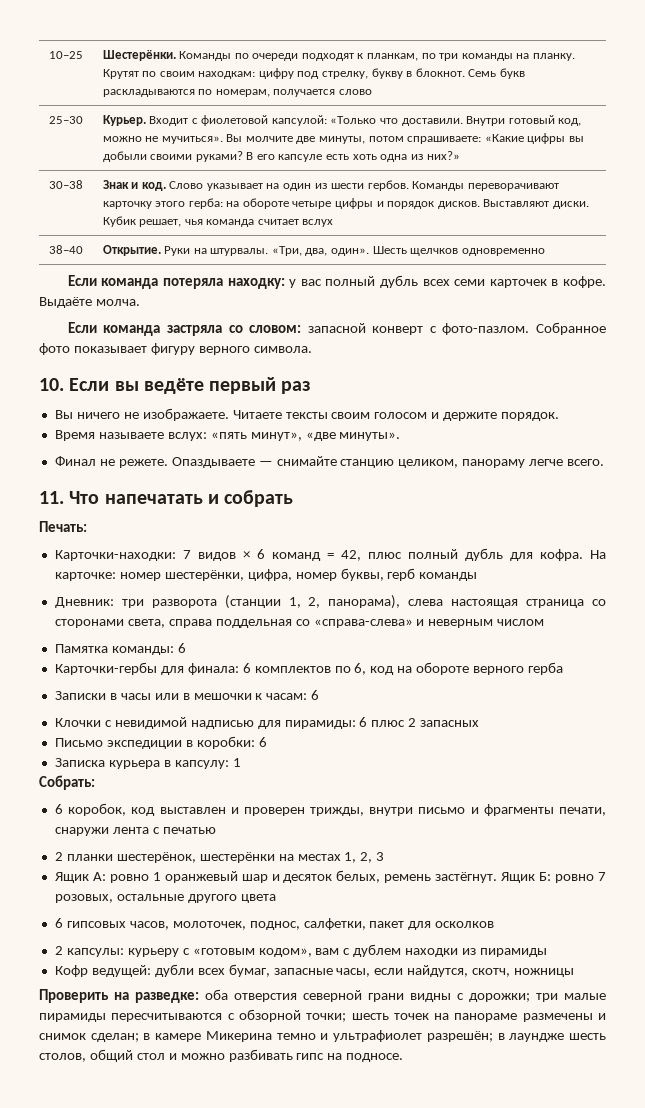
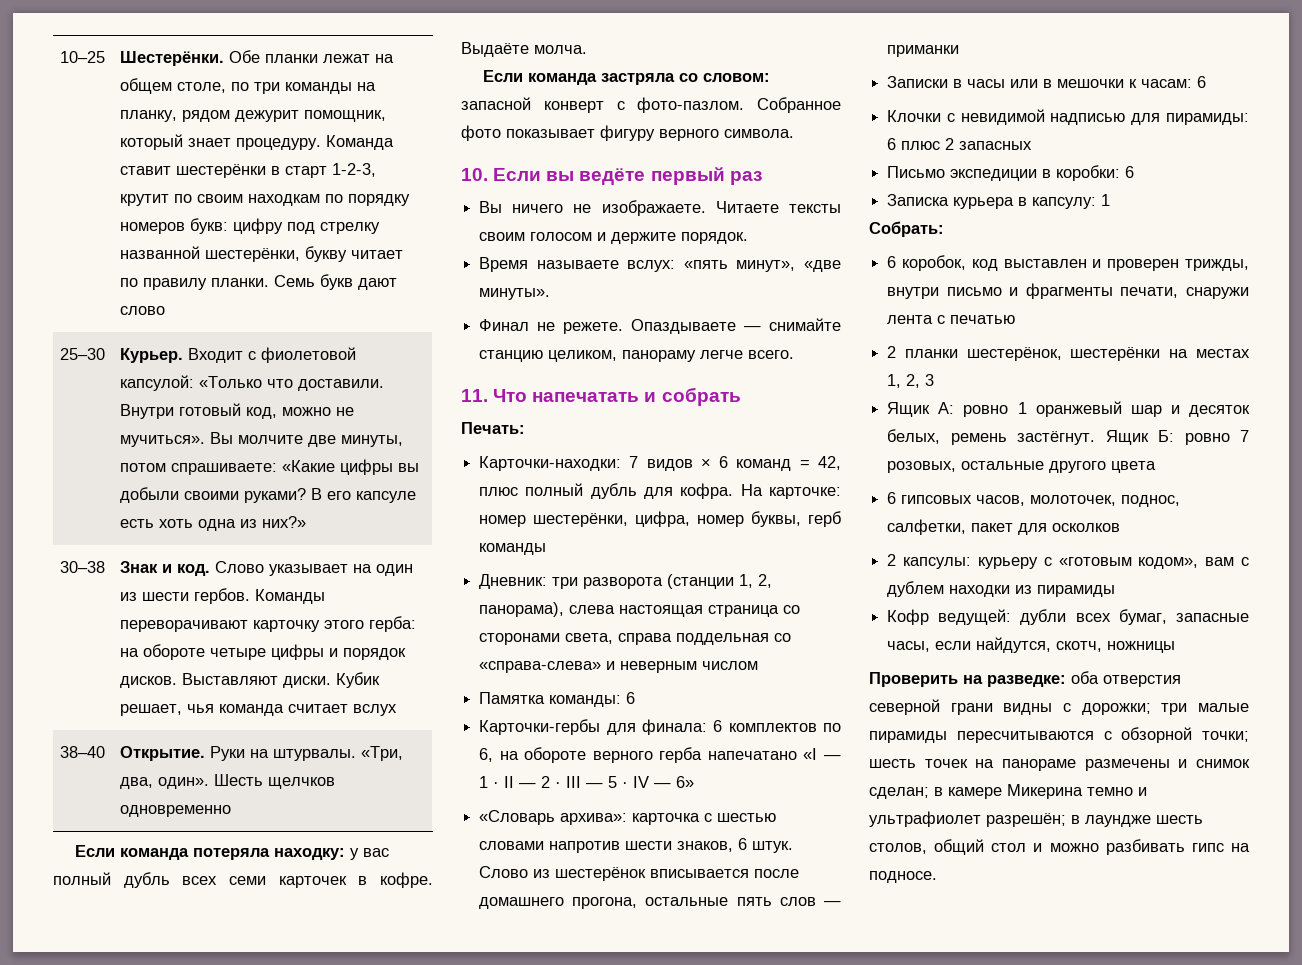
[179,51,575,61] [102,68,525,79] [102,89,336,97] Команды по очереди подходят к планкам, по три команды на планку. Крутят по своим находкам: цифру под стрелку, букву в блокнот. Семь букв раскладываются по номерам, получается -> [229,50,395,63] [120,78,377,94] [120,110,387,122] [120,134,395,150] [120,163,377,178] [120,194,411,206] [120,218,381,234] [120,246,404,262] [120,274,398,290] Обе планки лежат на общем столе, по три команды на планку, рядом дежурит помощник, который знает процедуру. Команда ставит шестерёнки в старт 1-2-3, крутит по своим находкам по порядку номеров букв: цифру под стрелку названной шестерёнки, букву читает по правилу планки. Семь букв дают
[370,666,395,675] код -> (494, 755) none
(564, 668) none -> [707,748,841,760] [479,776,695,788] [479,810,777,825] [479,838,794,853] [479,866,800,881] [479,897,841,909] [887,45,960,57] напечатано «I — 1 · II — 2 · III — 5 · IV — 6» // «Словарь архива»: карточка с шестью словами напротив шести знаков, 6 штук. Слово из шестерёнок вписывается после домашнего прогона, остальные пять слов — приманки

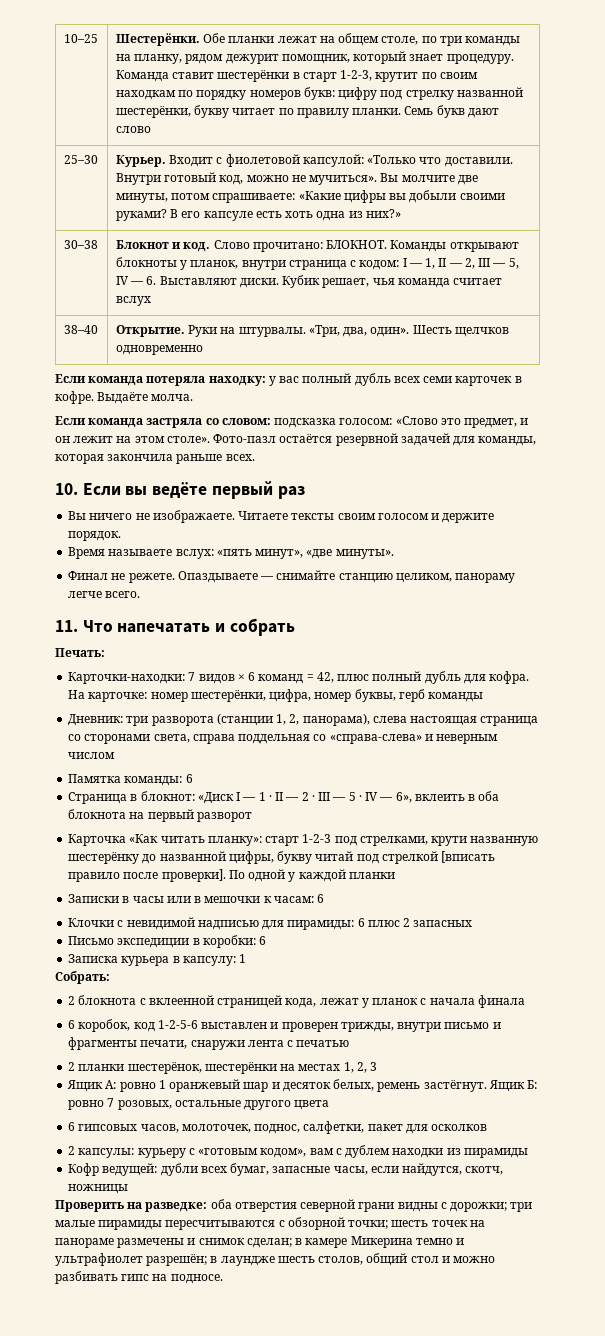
[120,561,159,573] Знак -> [115,240,169,249] Блокнот
[269,564,414,576] [120,588,326,604] [120,616,417,632] [120,644,407,660] [120,676,178,688] указывает на один из шести гербов. Команды переворачивают карточку этого герба: на обороте четыре цифры и порядок дисков. -> [252,240,519,252] [115,257,519,270] [115,276,157,285] прочитано: БЛОКНОТ. Команды открывают блокноты у планок, внутри страница с кодом: I — 1, II — 2, III — 5, IV — 6.
[461,97,841,113] [461,125,794,141] запасной конверт с фото-пазлом. Собранное фото показывает фигуру верного символа. -> [274,416,529,428] [55,433,537,446] [55,454,255,464] подсказка голосом: «Слово это предмет, и он лежит на этом столе». Фото-пазл остаётся резервной задачей для команды, которая закончила раньше всех.
[479,719,841,735] [479,747,818,763] Карточки-гербы для финала: 6 комплектов по 6, на обороте верного герба напечатано «I -> [68,791,241,804] Страница в блокнот: «Диск I
[676,776,695,788] [479,810,777,825] [479,838,794,853] [479,866,800,881] [479,897,841,909] [887,45,960,57] 6» // «Словарь архива»: карточка с шестью словами напротив шести знаков, 6 штук. Слово из шестерёнок вписывается после домашнего прогона, остальные пять слов — приманки -> [395,791,500,803] [68,809,252,822] [68,834,539,846] [68,851,496,864] [68,869,395,882] 6», вклеить в оба блокнота на первый разворот // Карточка «Как читать планку»: старт 1-2-3 под стрелками, крути названную шестерёнку до названной цифры, букву читай под стрелкой [вписать правило после проверки]. По одной у каждой планки
(944, 229) none -> [68,995,525,1008] // 2 блокнота с вклеенной страницей кода, лежат у планок с начала финала
(998, 265) none -> [157,1020,198,1029] 1-2-5-6

